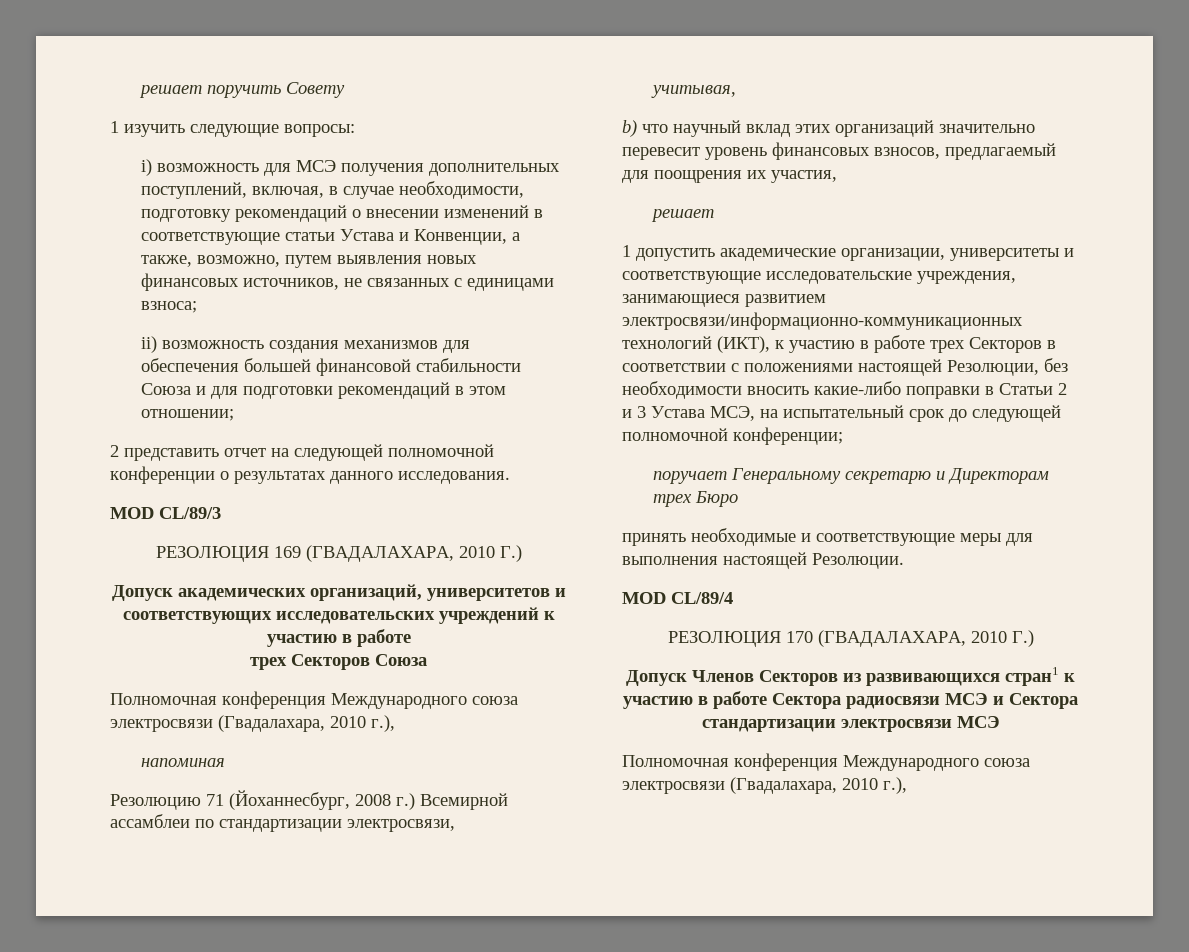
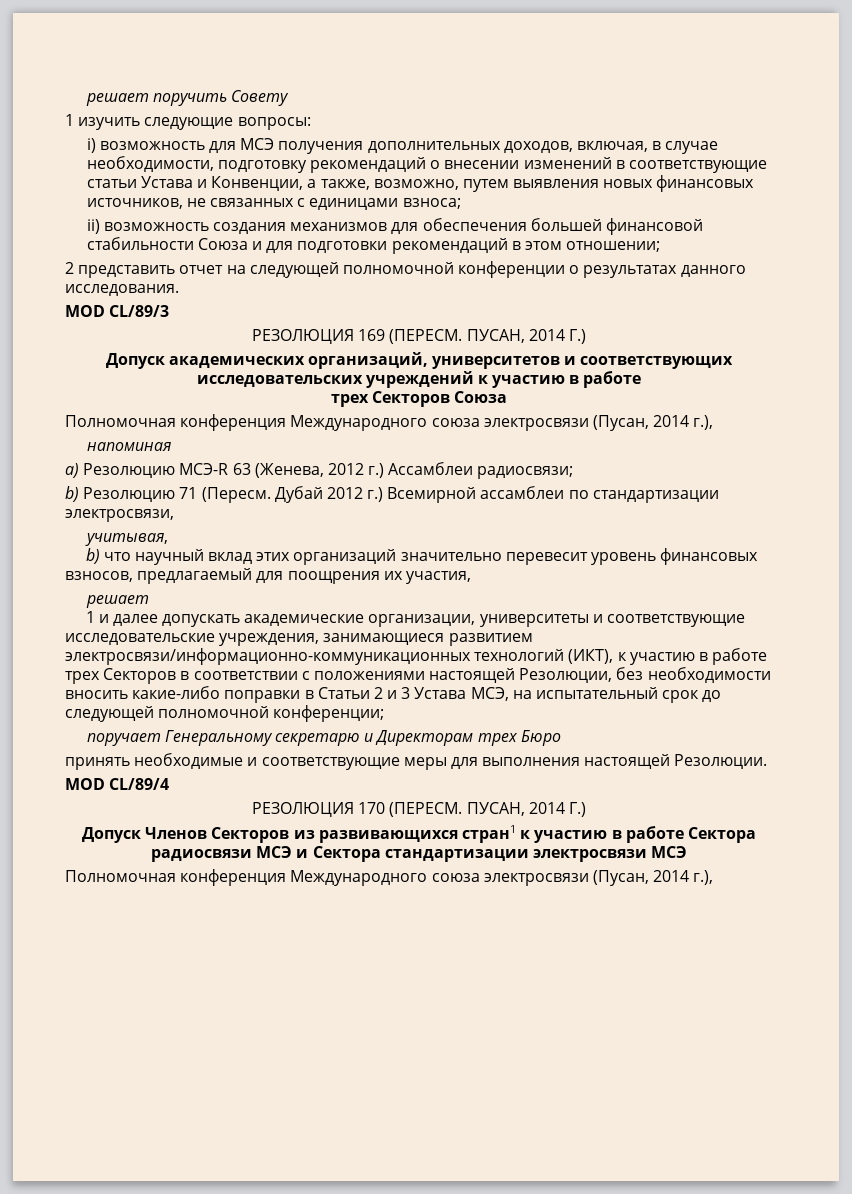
[141,182,248,199] поступлений, -> [503,141,573,153] доходов,
[305,545,495,562] (ГВАДАЛАХАРА, 2010 -> [389,329,565,344] (ПЕРЕСМ. ПУСАН, 2014
[218,715,366,732] (Гвадалахара, 2010 -> [592,415,690,431] (Пусан, 2014
[110,790,391,810] Резолюцию 71 (Йоханнесбург, 2008 -> [65,462,574,479] [65,486,363,503] a) Резолюцию МСЭ-R 63 (Женева, 2012 г.) Ассамблеи радиосвязи; // b) Резолюцию 71 (Пересм. Дубай 2012
[636,248,715,261] допустить -> [98,614,241,627] и далее допускать
[817,630,1007,647] (ГВАДАЛАХАРА, 2010 -> [389,802,565,817] (ПЕРЕСМ. ПУСАН, 2014
[730,777,878,794] (Гвадалахара, 2010 -> [592,870,690,886] (Пусан, 2014

